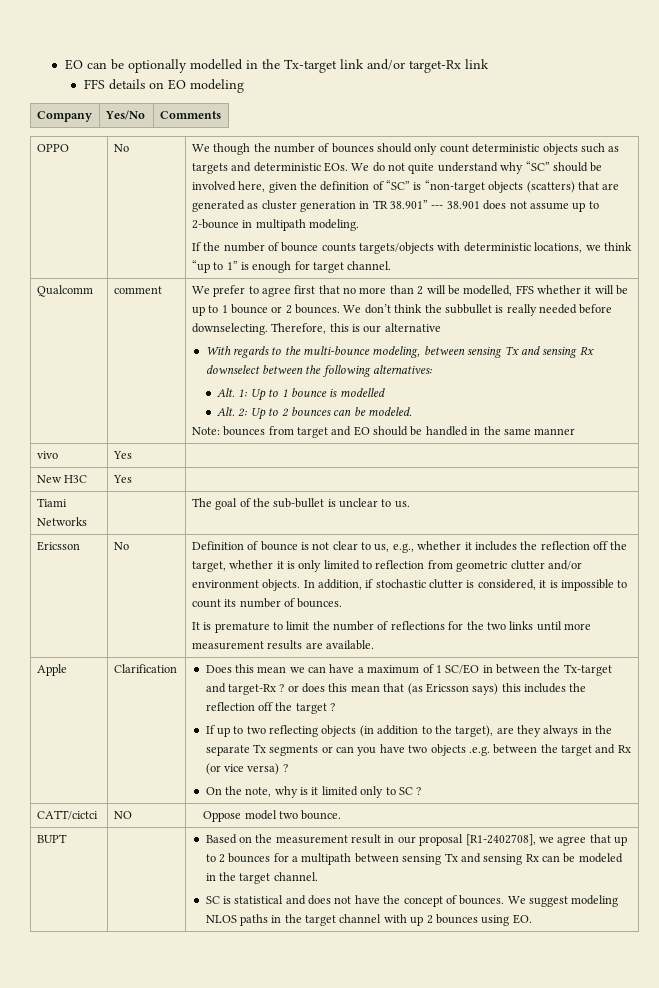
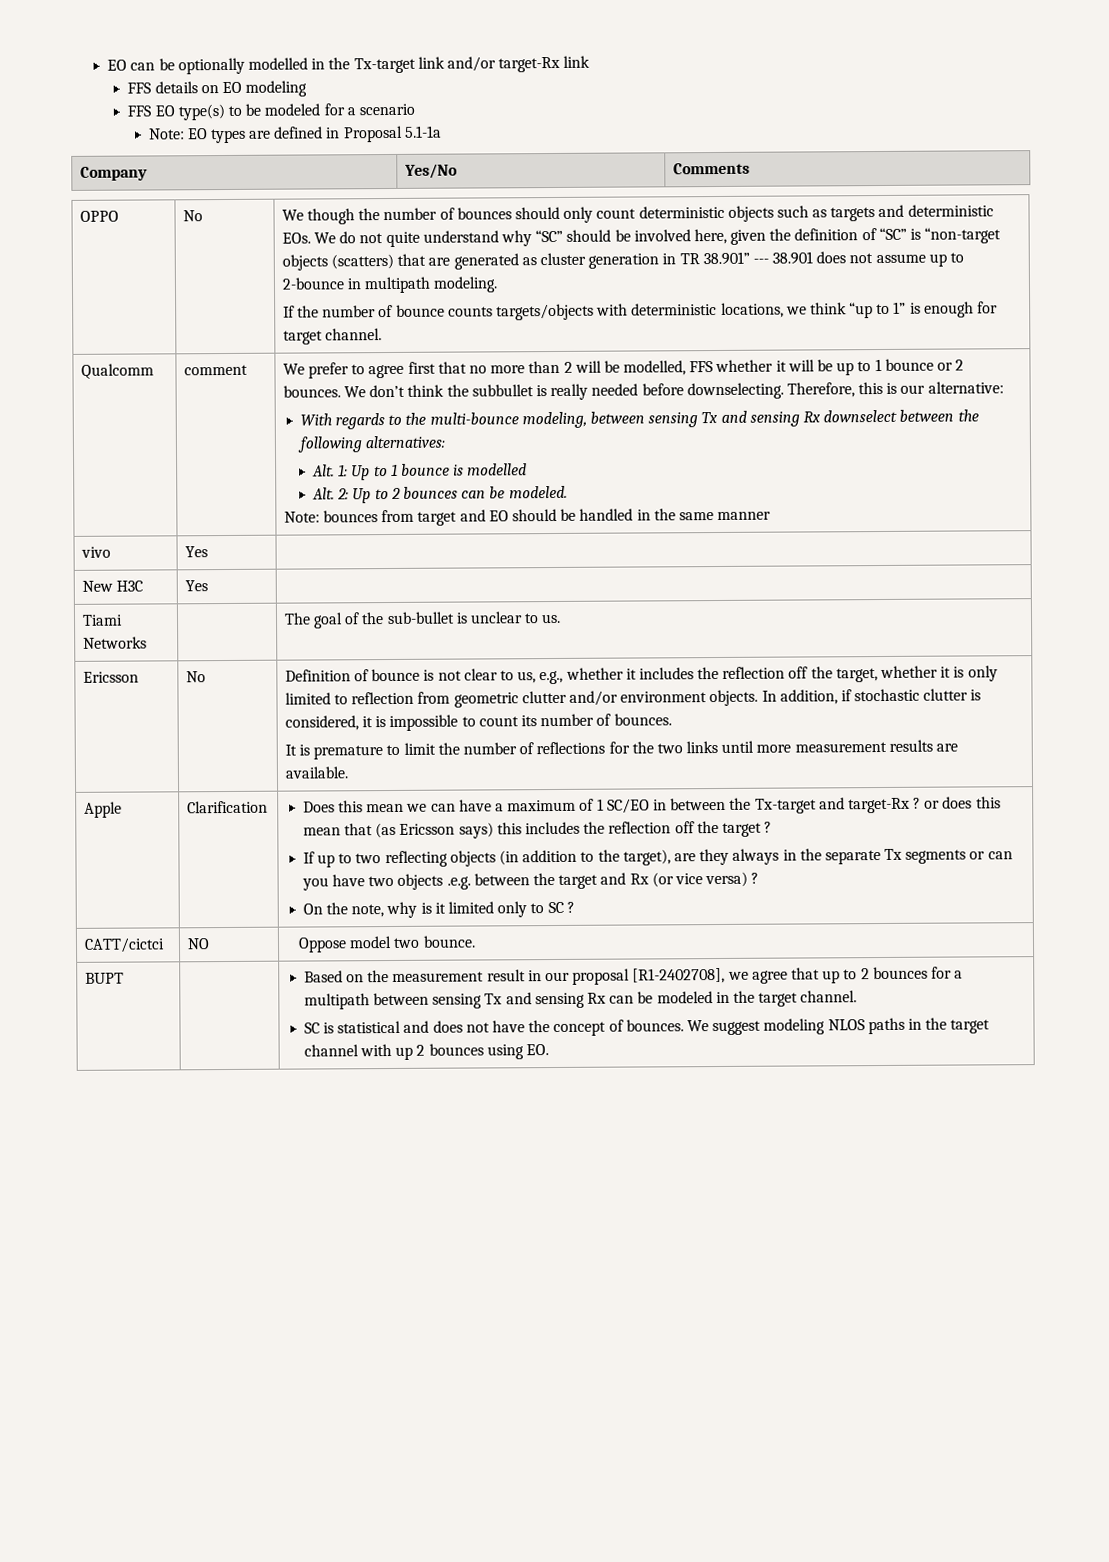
(245, 86) none -> [127,103,415,121] [148,125,442,144] // FFS EO type(s) to be modeled for a scenario // Note: EO types are defined in Proposal 5.1-1a
[384,323,441,332] alternative -> [927,381,1004,394] alternative:

